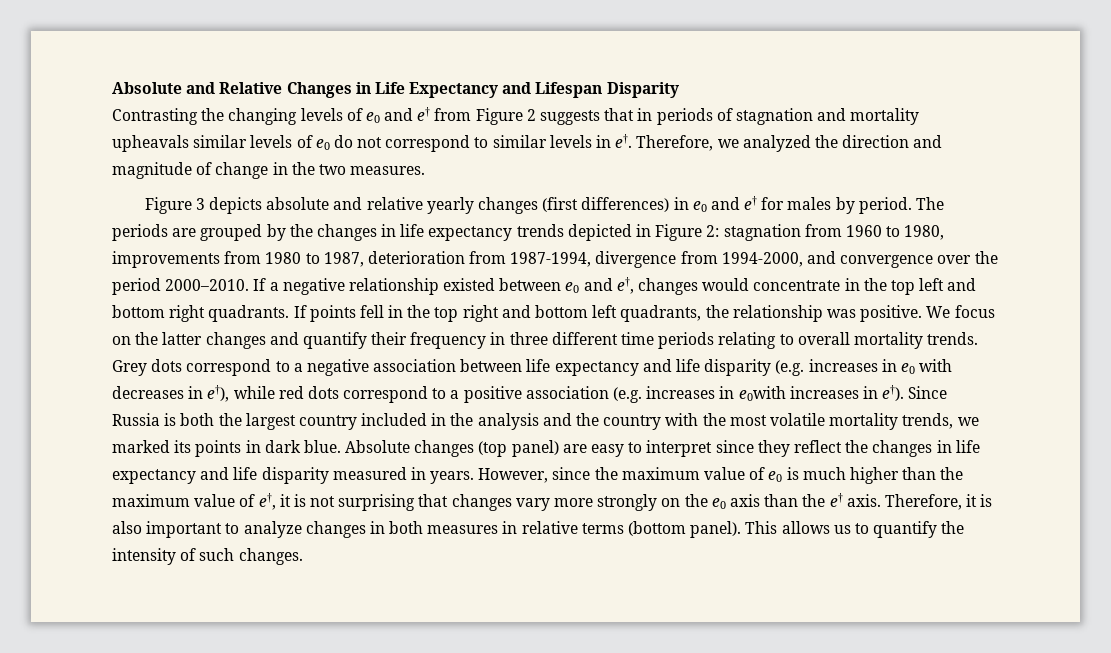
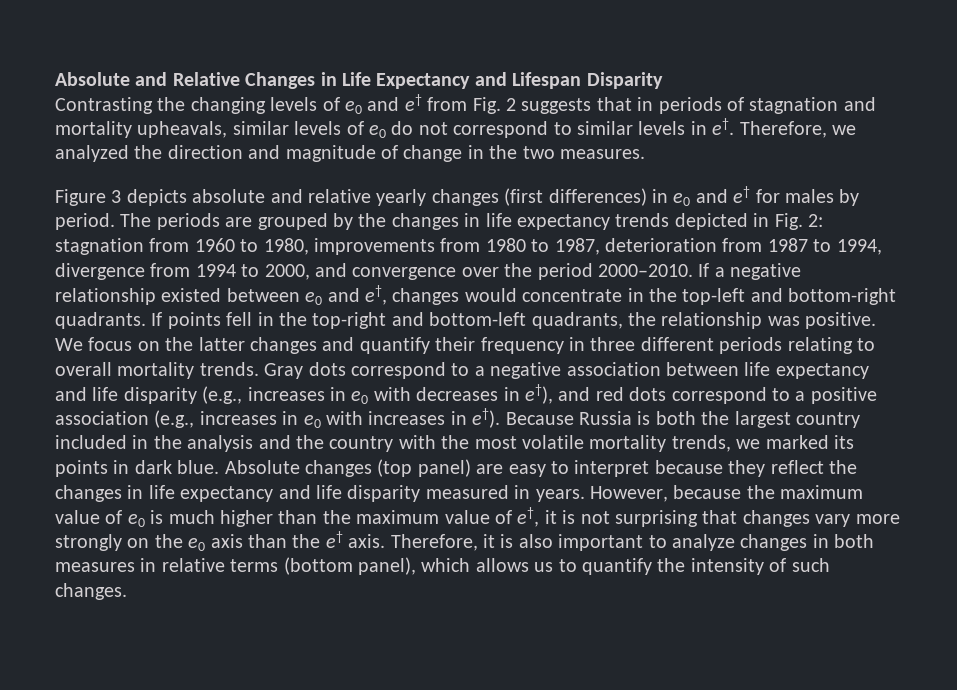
[475,108,523,125] Figure -> [472,97,501,114] Fig.
[112,135,189,152] upheavals -> [137,121,228,138] upheavals,
[655,224,703,241] Figure -> [774,213,803,230] Fig.
[510,251,803,268] 1987-1994, divergence from 1994-2000, -> [767,238,882,255] [55,263,310,280] 1987 to 1994, divergence from 1994 to 2000,
[890,278,977,295] [112,305,206,322] top left and bottom right -> [682,288,897,305] top-left and bottom-right
[434,305,618,322] top right and bottom left -> [312,312,527,329] top-right and bottom-left
[621,332,655,345] time -> (714, 344) none
[112,360,147,376] Grey -> [264,363,304,379] Gray
[775,360,805,376] (e.g. -> [202,386,243,404] (e.g.,
[233,386,275,399] while -> [558,387,591,401] and
[613,386,786,403] (e.g. increases in e0with -> [154,410,363,428] (e.g., increases in e0 with
[908,386,948,399] Since -> [505,412,574,425] Because
[715,440,754,453] since -> [654,460,723,474] because
[552,467,591,480] since -> [673,485,742,499] because
[690,521,778,538] panel). This -> [358,557,471,575] panel), which

